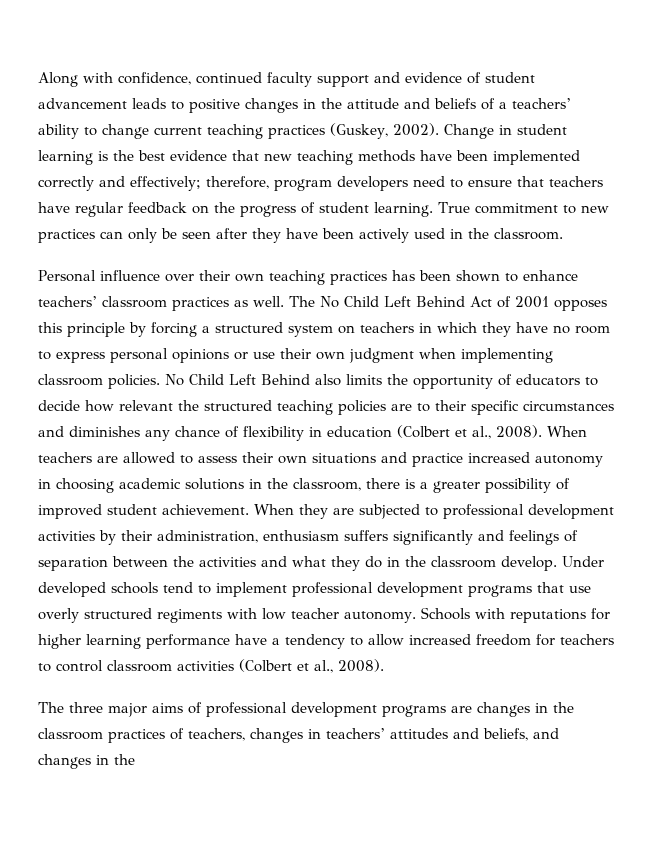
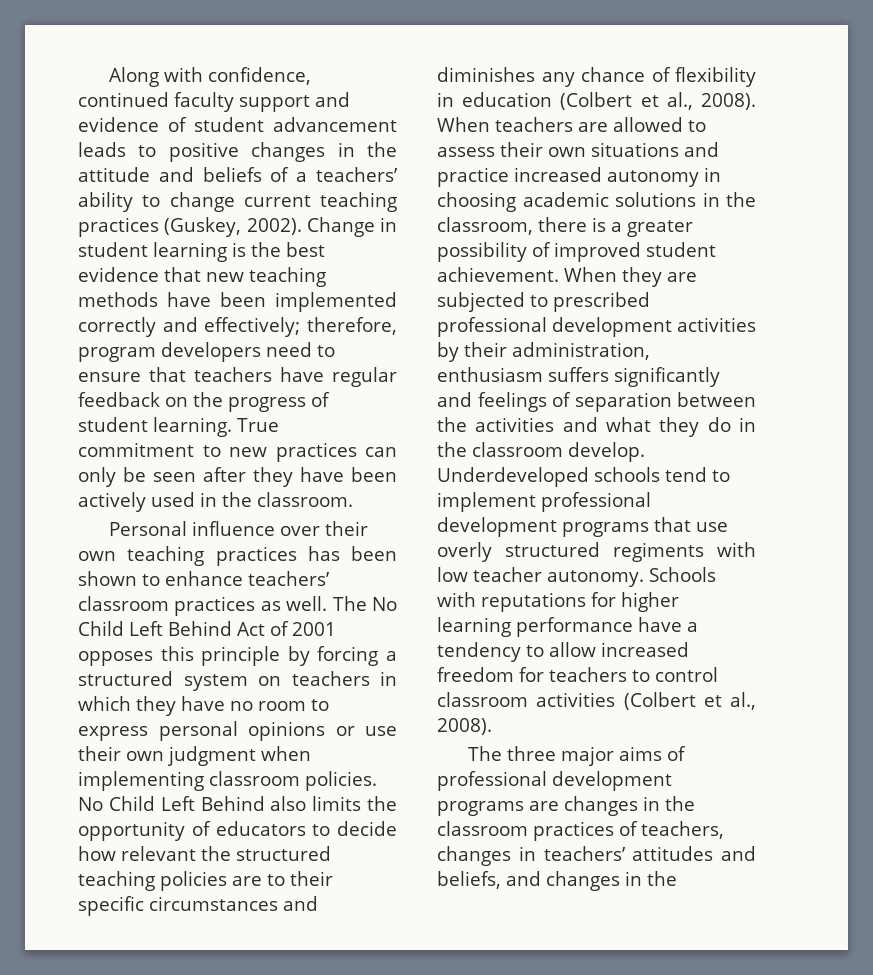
(438, 511) none -> [553,292,650,312] prescribed
[562,556,604,567] [38,582,106,597] Under developed -> [437,467,589,487] Underdeveloped

